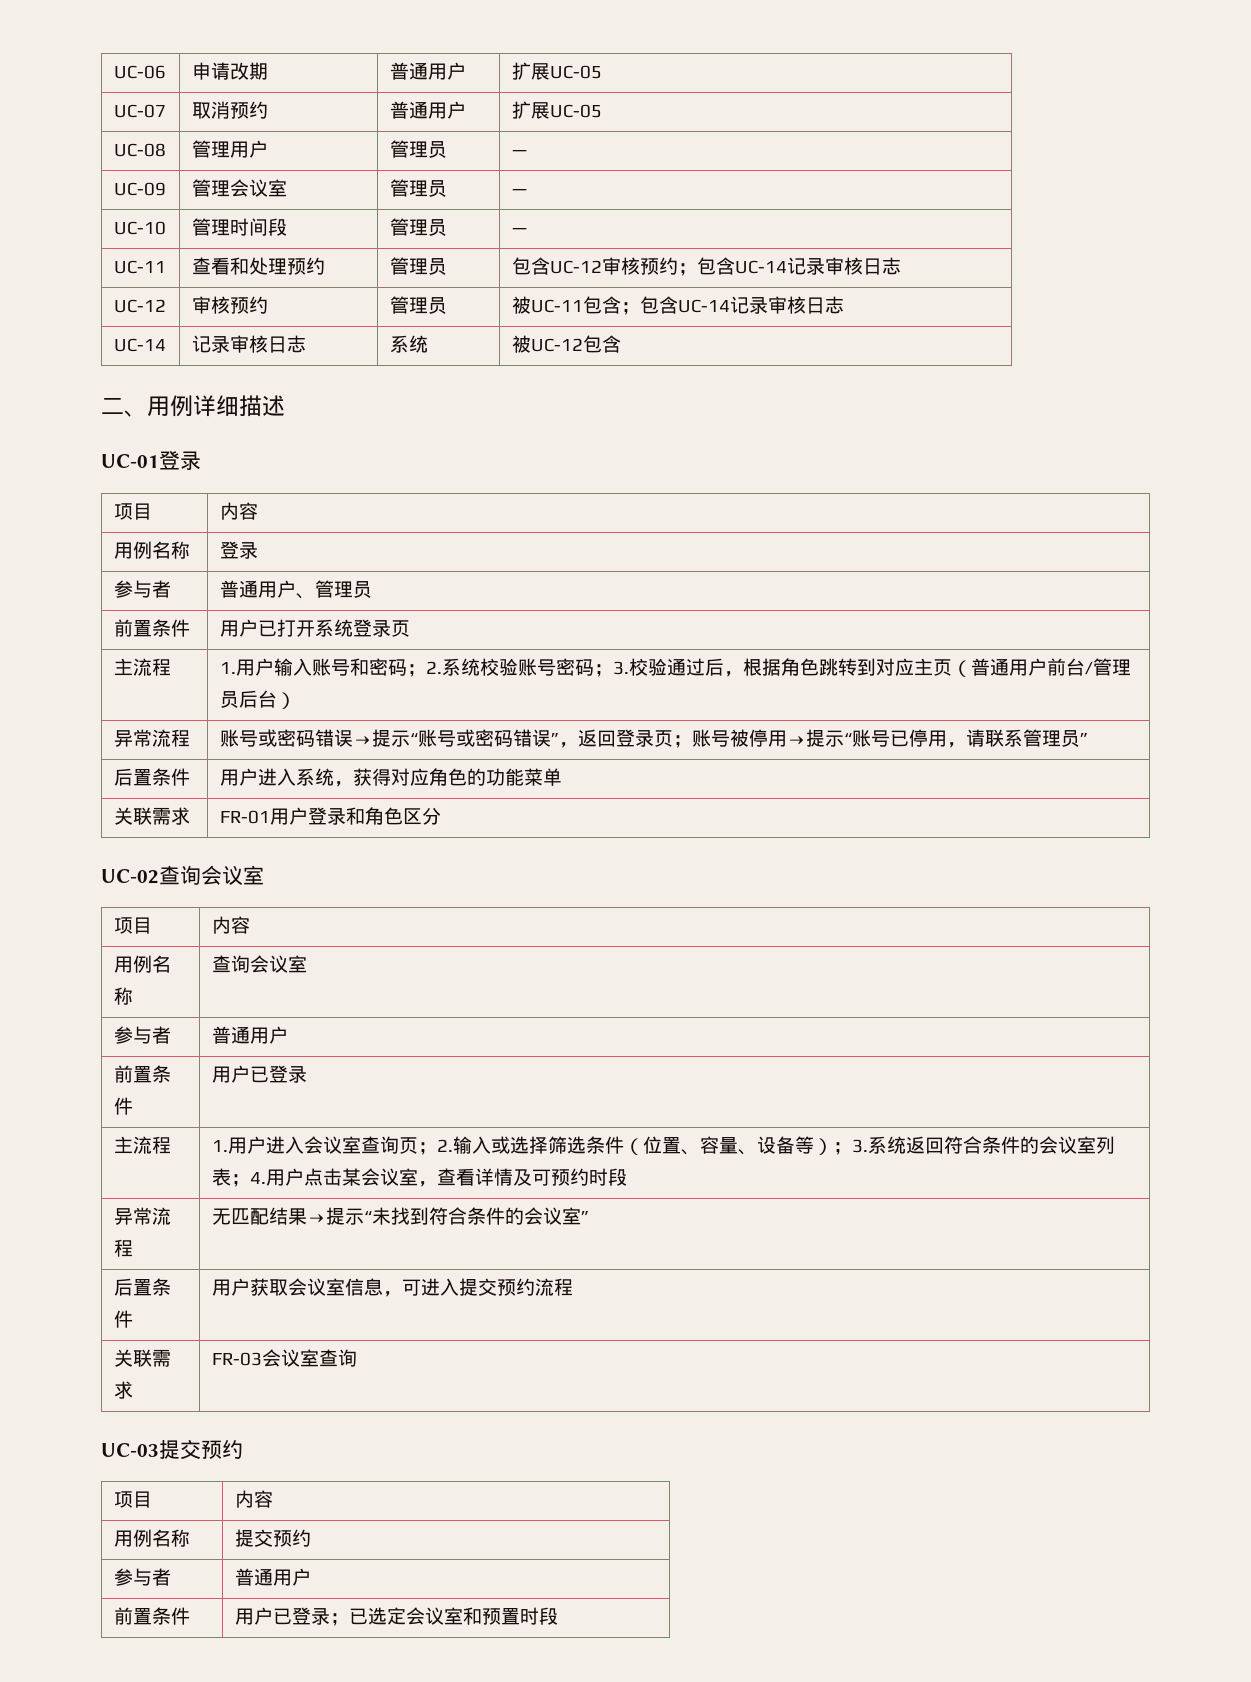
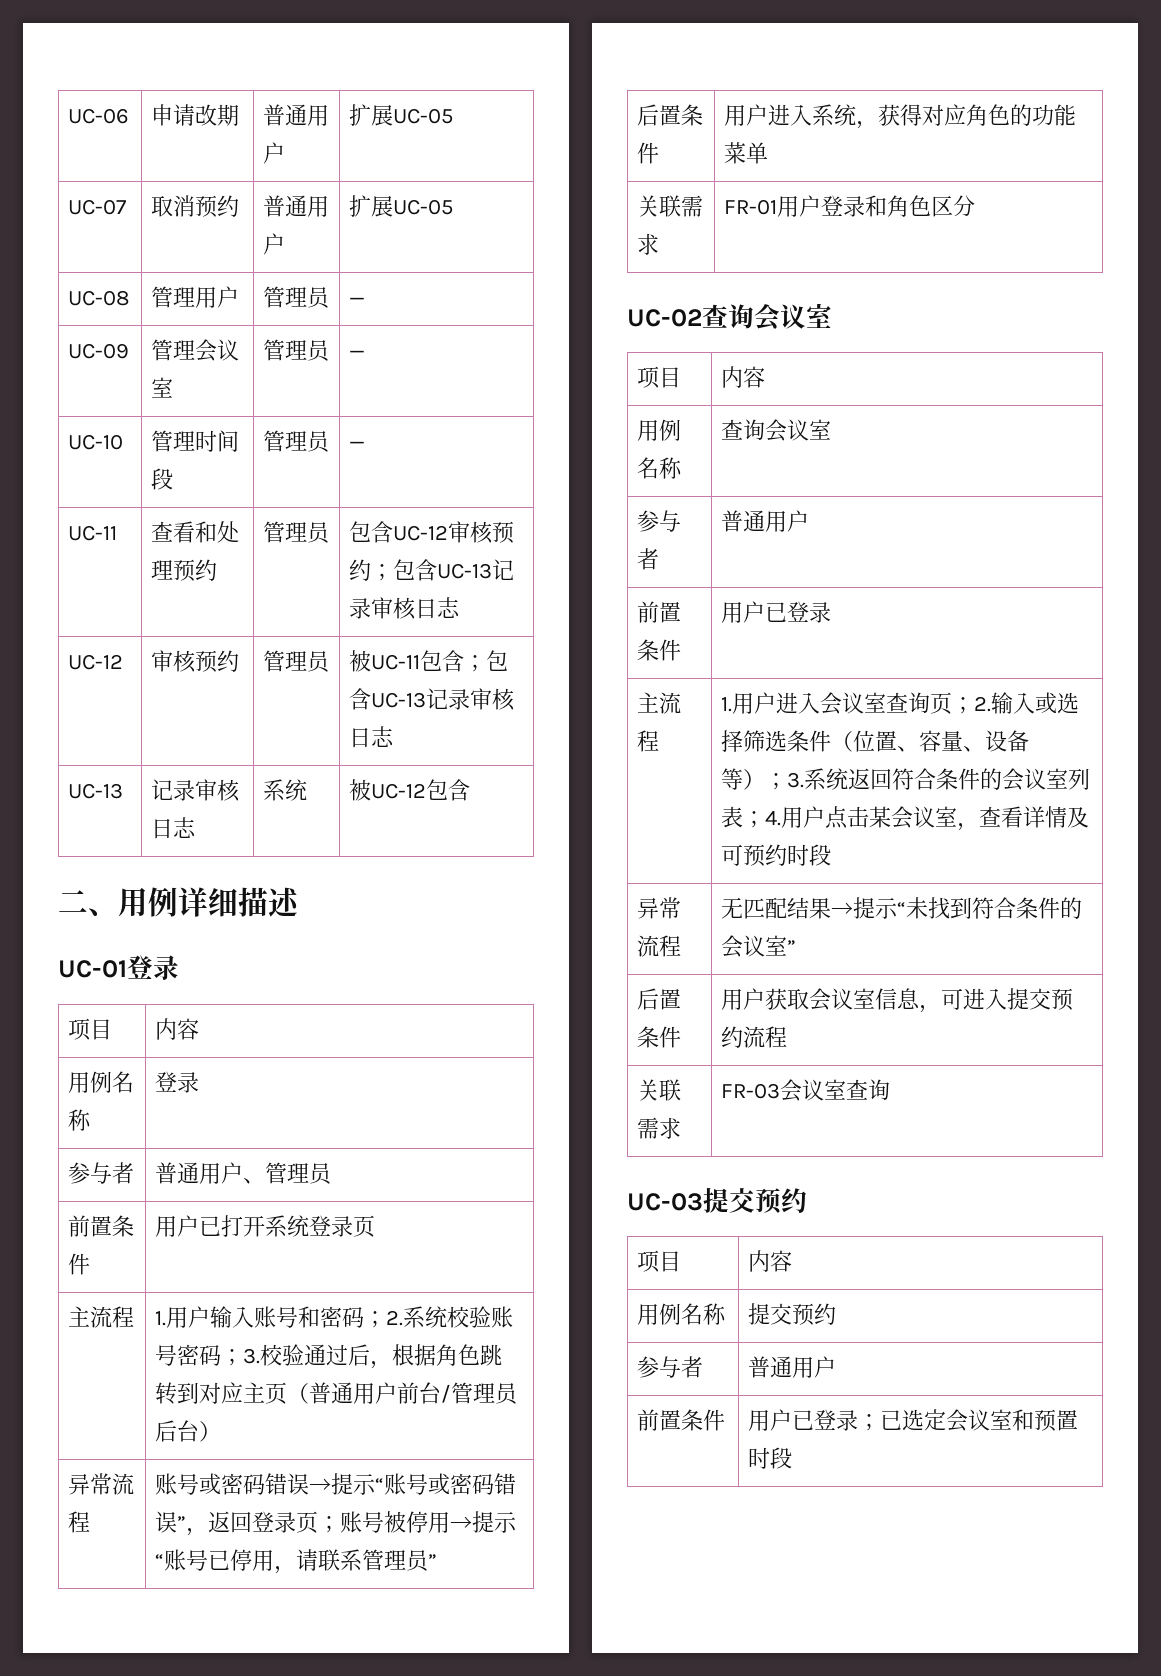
[734,260,787,274] UC-14 -> [437,563,493,579] UC-13
[677,296,844,314] [113,338,166,352] UC-14记录审核日志 // UC-14 -> [371,688,516,711] [349,726,395,748] [68,783,124,799] UC-13记录审核日志 // UC-13

